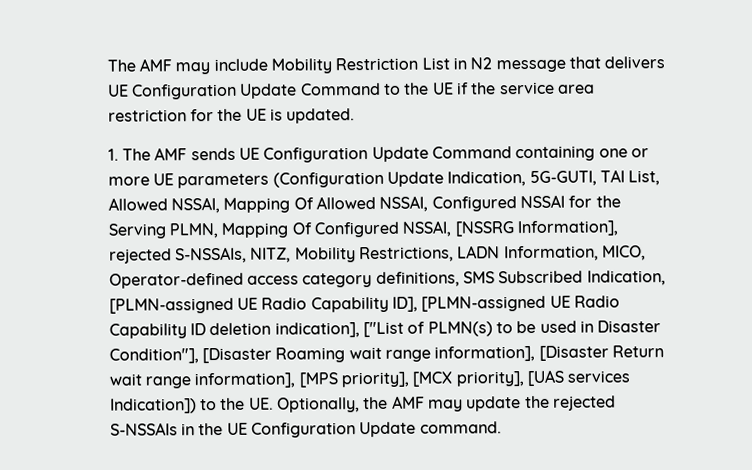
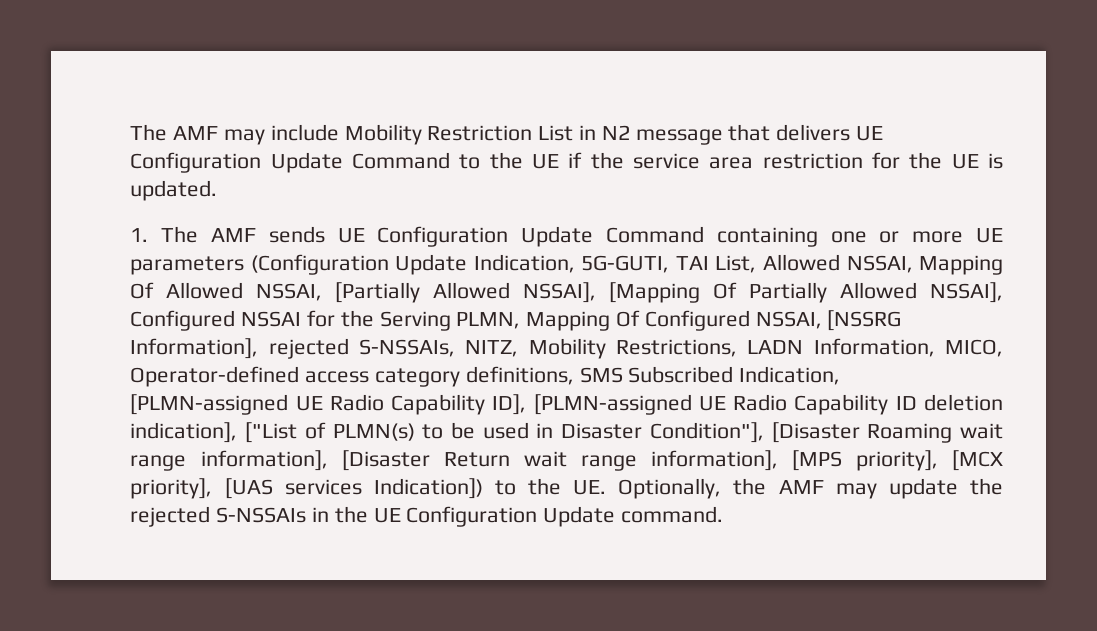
(429, 203) none -> [335,282,1003,303] [Partially Allowed NSSAI], [Mapping Of Partially Allowed NSSAI],

